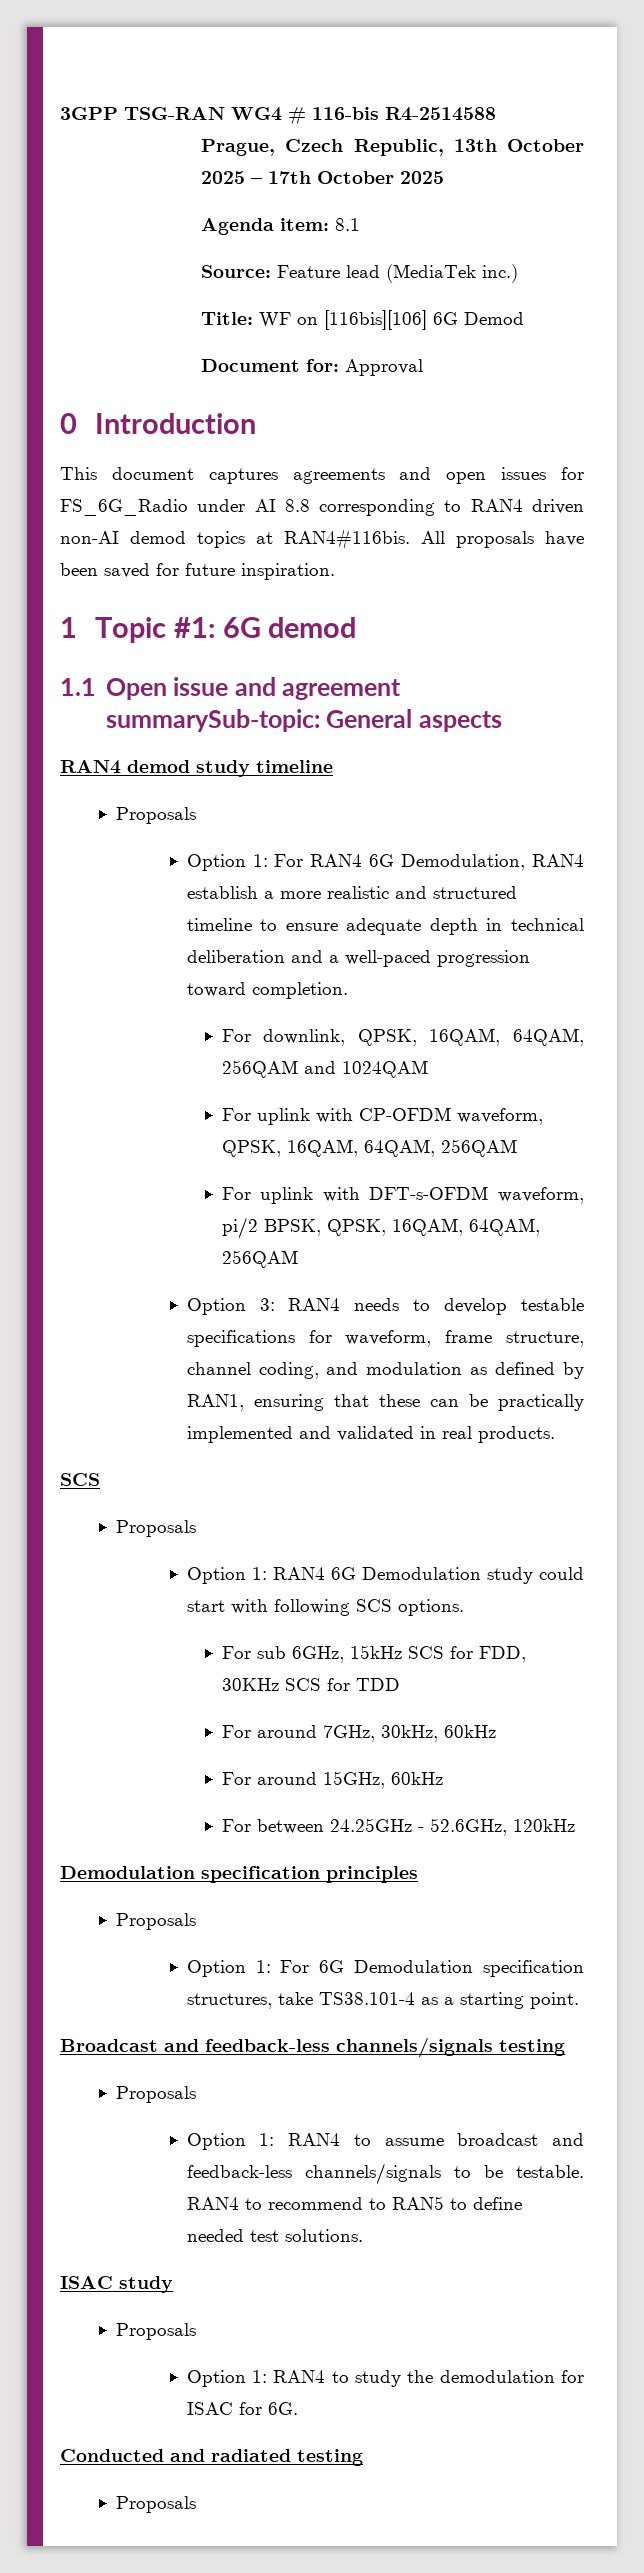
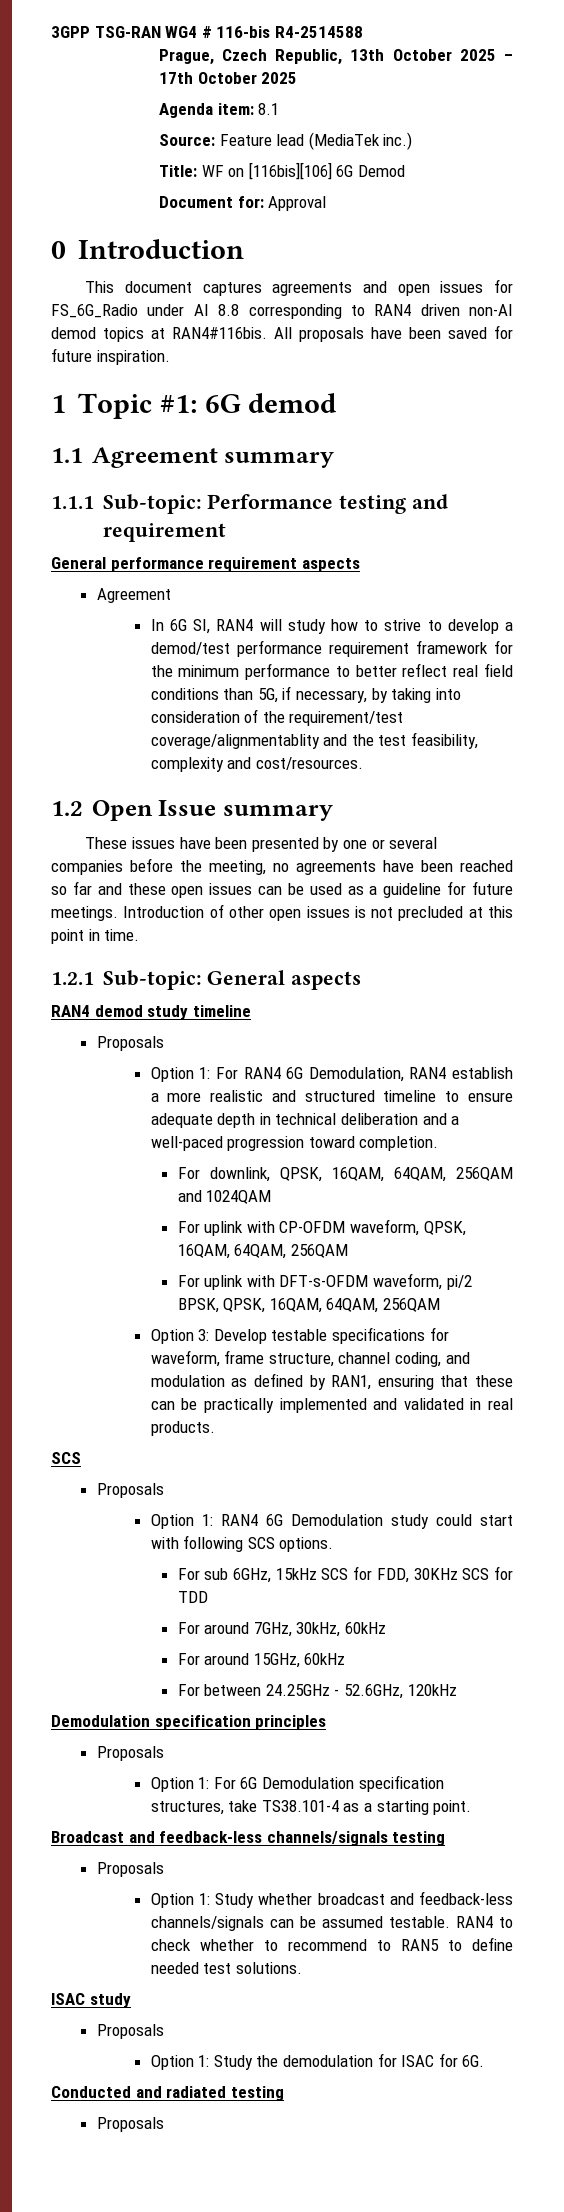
[105,677,402,700] [105,709,320,732] Open issue and agreement summarySub-topic: -> [91,447,335,468] [51,494,448,514] [102,523,226,542] [51,557,360,572] [96,588,171,603] [150,619,513,634] [150,640,513,657] [150,663,513,680] [150,686,461,703] [150,709,404,726] [150,732,479,749] [150,757,363,772] [51,800,333,821] [85,837,438,852] [51,858,513,875] [51,881,513,898] [51,904,513,921] [51,929,140,944] [51,970,202,990] Agreement summary // 1.1.1 Sub-topic: Performance testing and requirement // General performance requirement aspects // Agreement // In 6G SI, RAN4 will study how to strive to develop a demod/test performance requirement framework for the minimum performance to better reflect real field conditions than 5G, if necessary, by taking into consideration of the requirement/test coverage/alignmentablity and the test feasibility, complexity and cost/resources. // 1.2 Open Issue summary // These issues have been presented by one or several companies before the meeting, no agreements have been reached so far and these open issues can be used as a guideline for future meetings. Introduction of other open issues is not precluded at this point in time. // 1.2.1 Sub-topic:
[288,1298,508,1315] RAN4 needs to develop -> [213,1329,267,1344] Develop
[288,2133,444,2146] RAN4 to assume -> [215,1893,313,1908] Study whether
[453,2165,584,2178] [186,2197,239,2210] to be testable. RAN4 -> [269,1916,513,1928] [150,1939,254,1951] can be assumed testable. RAN4 to check whether
[273,2370,401,2387] RAN4 to study -> [213,2055,253,2070] Study

